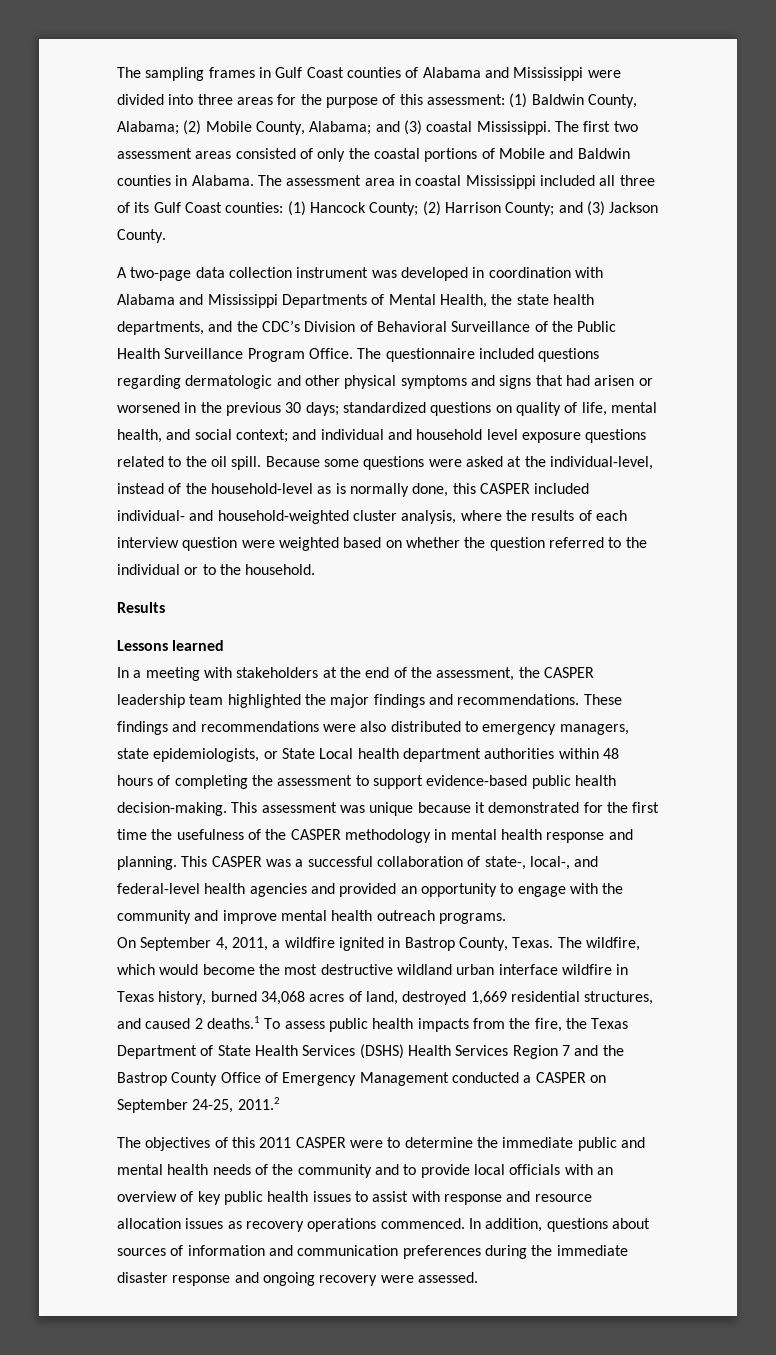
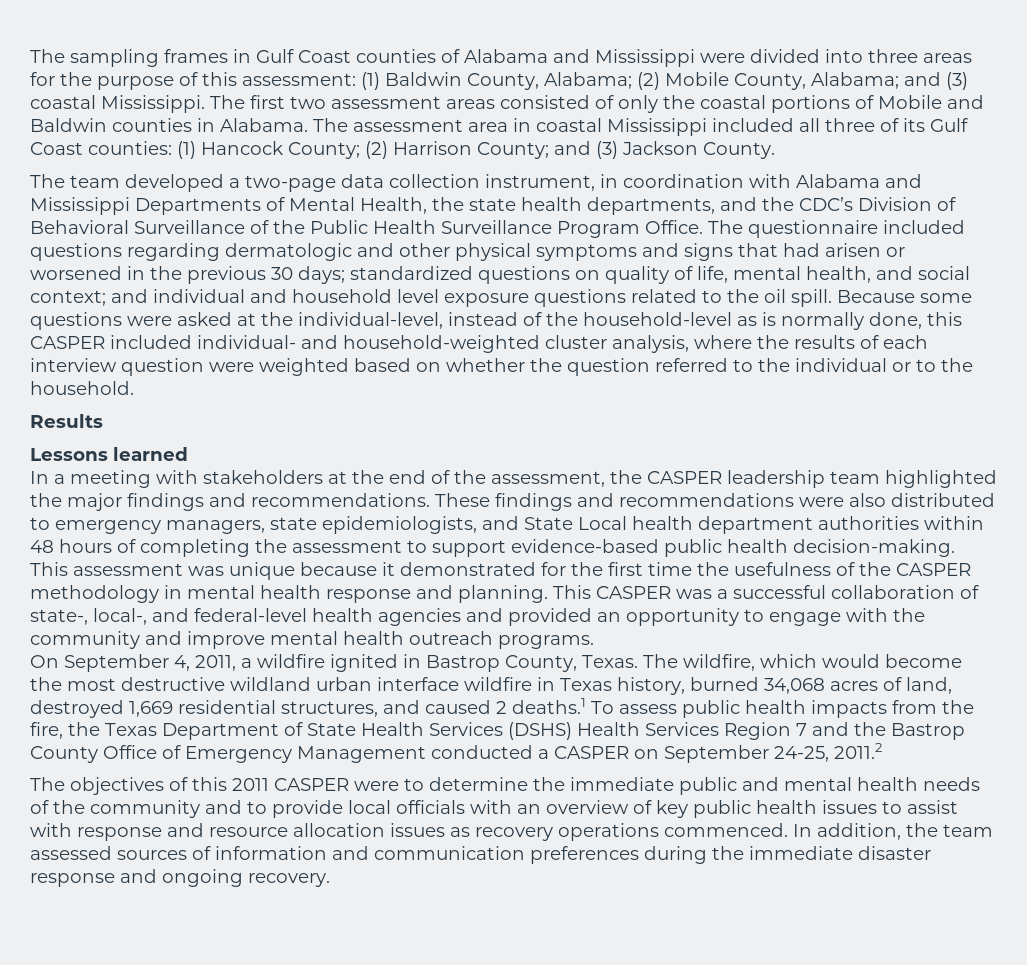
[117,267,468,281] A two-page data collection instrument was developed -> [30,174,595,192] The team developed a two-page data collection instrument,
[263,751,278,759] or -> [482,516,519,530] and
[546,1218,650,1232] questions about -> [906,823,993,837] [30,846,112,860] the team assessed
[319,1272,478,1286] recovery were assessed. -> [248,873,330,887] recovery.

